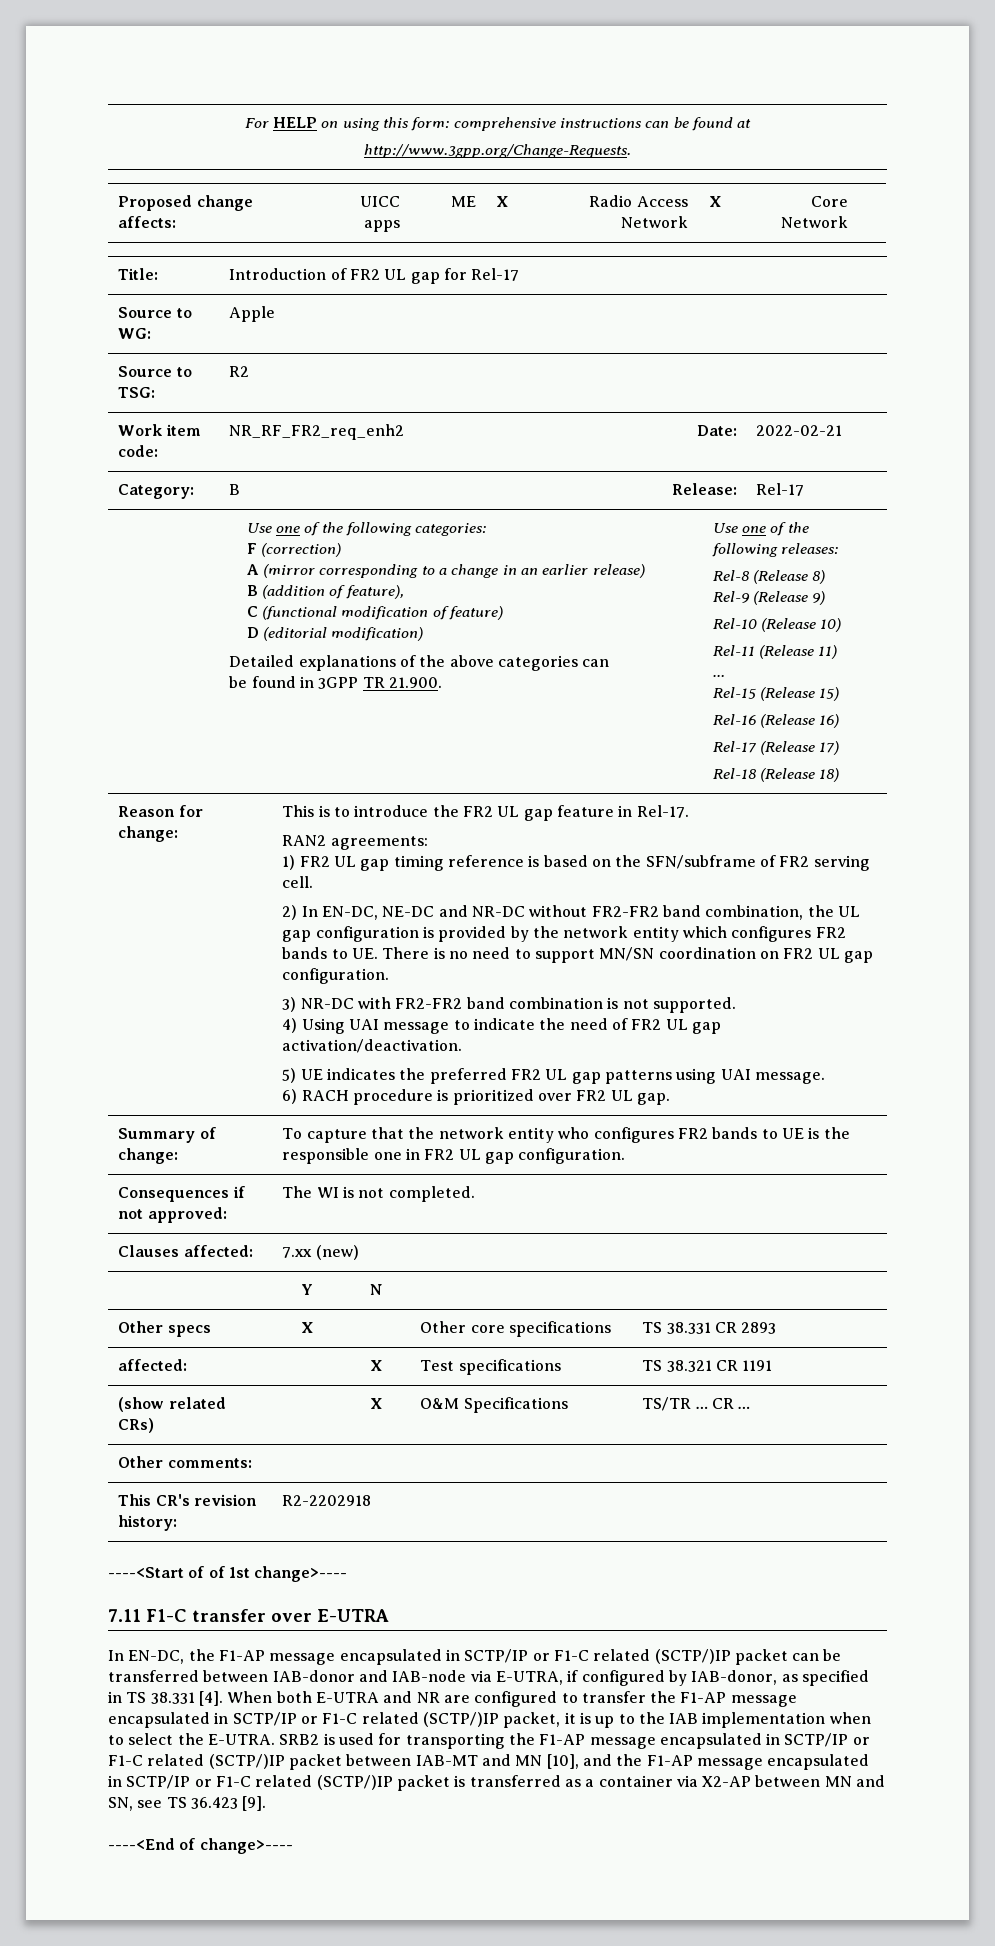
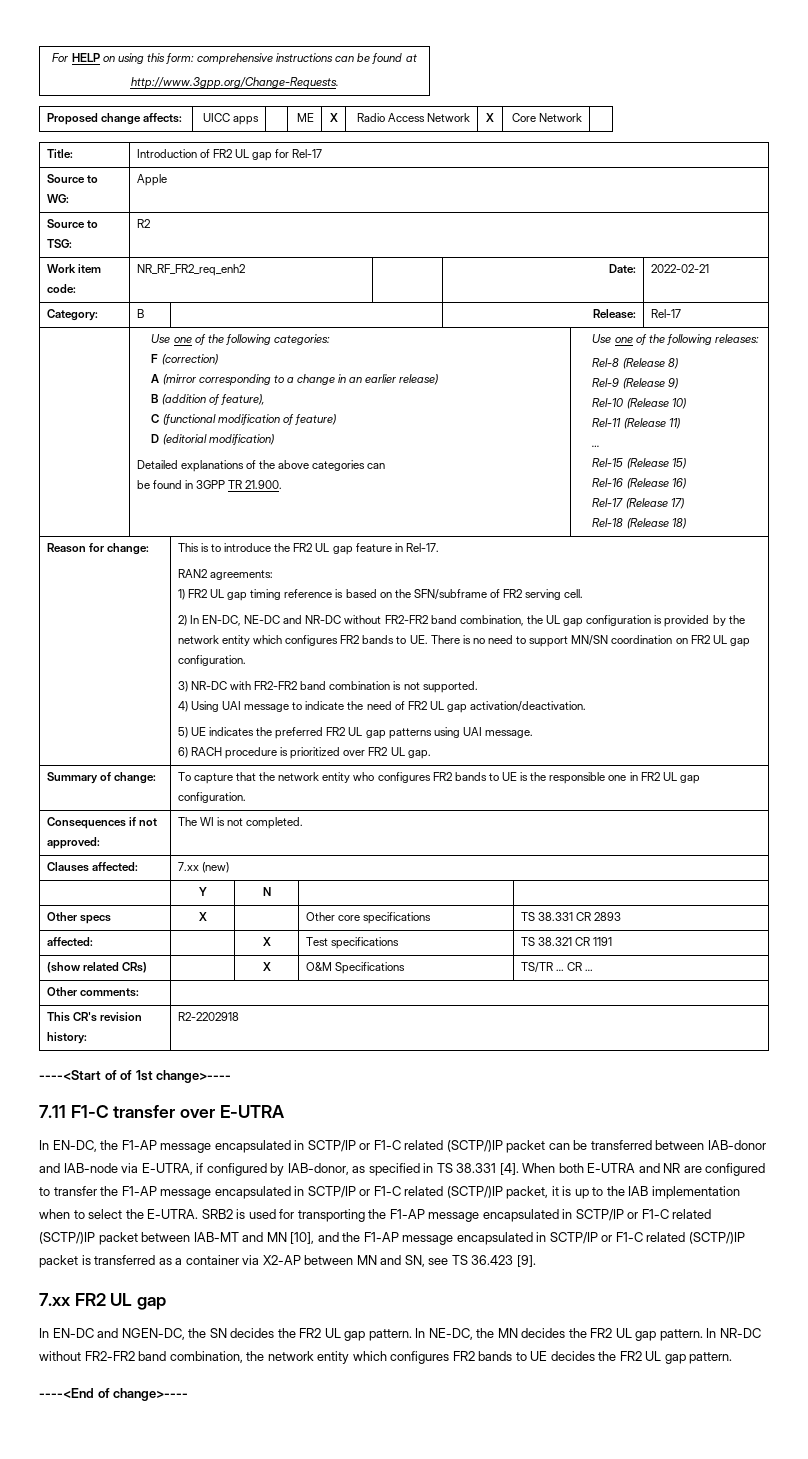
(267, 1803) none -> [39,1293,167,1310] [39,1328,761,1341] [39,1351,733,1364] // 7.xx FR2 UL gap // In EN-DC and NGEN-DC, the SN decides the FR2 UL gap pattern. In NE-DC, the MN decides the FR2 UL gap pattern. In NR-DC without FR2-FR2 band combination, the network entity which configures FR2 bands to UE decides the FR2 UL gap pattern.

